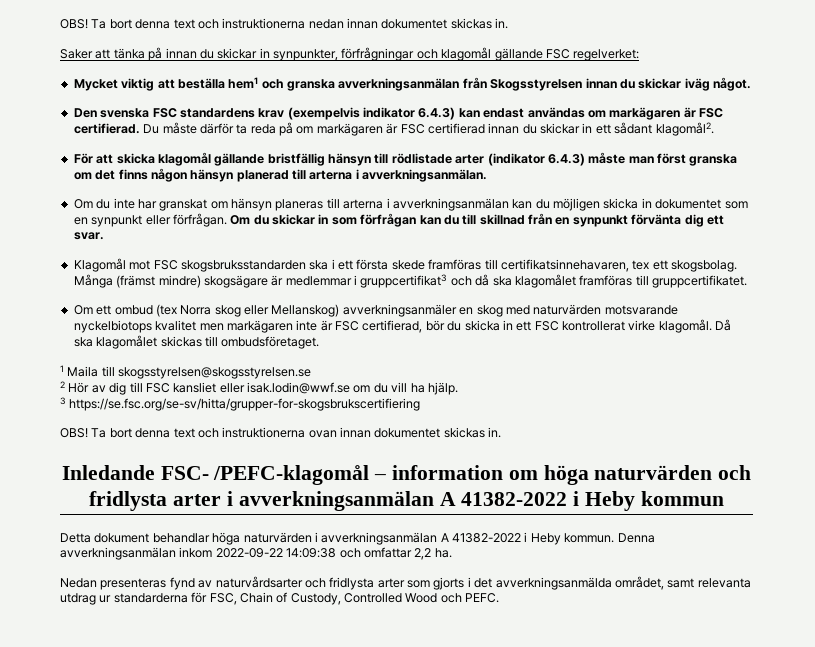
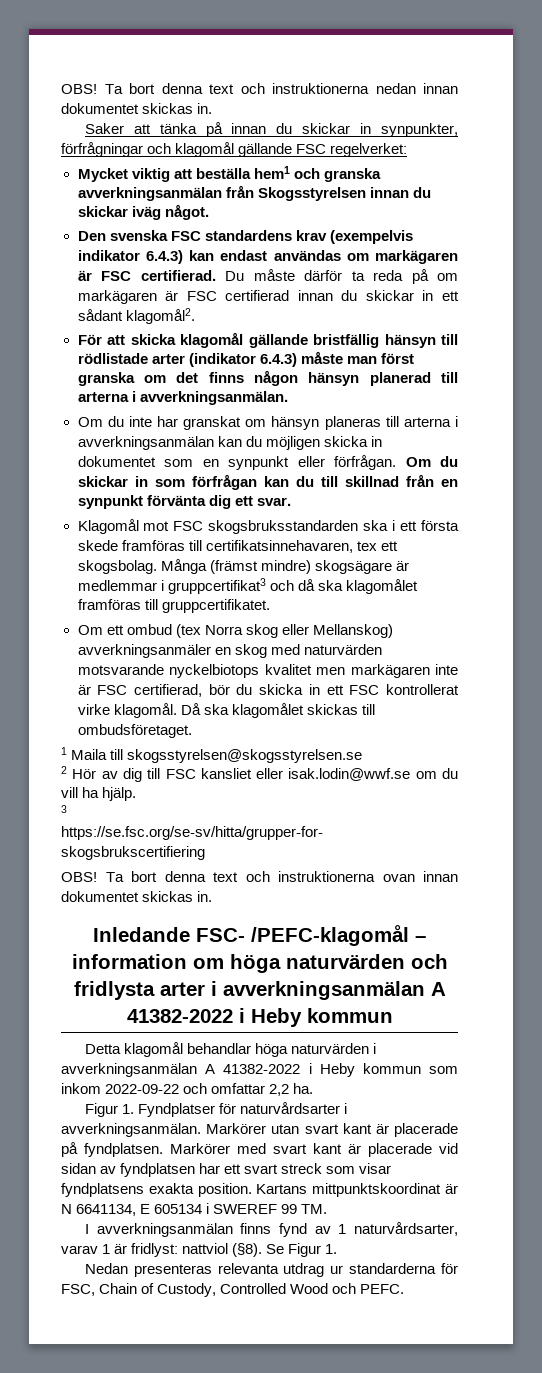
[94,533,150,543] dokument -> [124,1042,184,1057] klagomål
[564,533,655,543] [60,547,176,560] kommun. Denna avverkningsanmälan -> [362,1063,458,1074] kommun som
[286,548,337,558] 14:09:38 -> (180, 1089) none
[60,576,695,590] Nedan presenteras fynd av naturvårdsarter och fridlysta arter som gjorts i det avverkningsanmälda området, samt -> [84,1102,348,1117] [61,1123,459,1137] [61,1142,458,1157] [61,1163,392,1177] [61,1183,459,1197] [61,1203,328,1216] [84,1222,458,1237] [61,1243,338,1257] [84,1263,212,1277] Figur 1. Fyndplatser för naturvårdsarter i avverkningsanmälan. Markörer utan svart kant är placerade på fyndplatsen. Markörer med svart kant är placerade vid sidan av fyndplatsen har ett svart streck som visar fyndplatsens exakta position. Kartans mittpunktskoordinat är N 6641134, E 605134 i SWEREF 99 TM. // I avverkningsanmälan finns fynd av 1 naturvårdsarter, varav 1 är fridlyst: nattviol (§8). Se Figur 1. // Nedan presenteras

